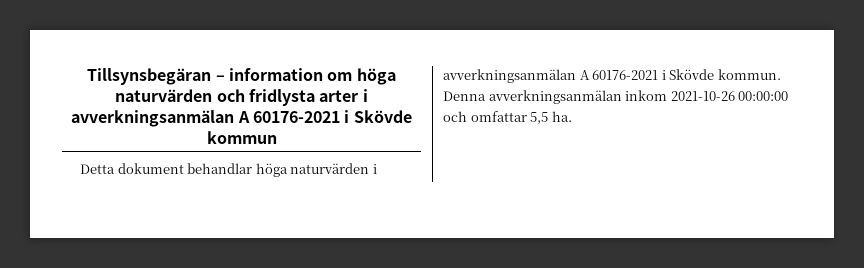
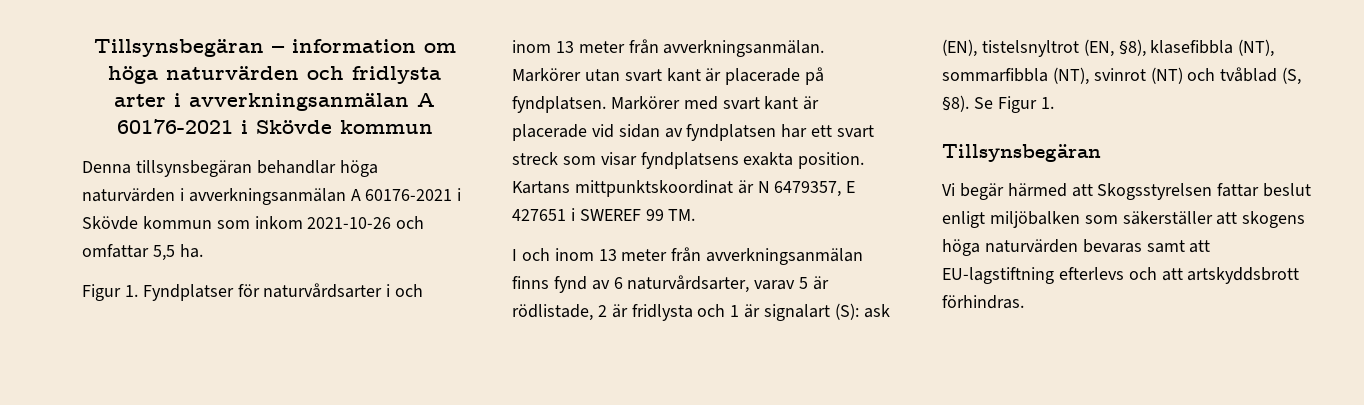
[80,163,184,174] Detta dokument -> [82,160,252,177] Denna tillsynsbegäran
[717,69,781,80] [443,90,622,104] kommun. Denna avverkningsanmälan -> [142,216,250,229] kommun som
[738,91,789,101] 00:00:00 -> (392, 223) none
(572, 116) none -> [82,283,424,301] [512,39,825,57] [512,67,825,85] [512,96,820,113] [512,124,875,141] [512,152,865,169] [512,180,856,197] [512,208,696,221] [512,247,864,265] [512,275,830,293] [512,303,890,321] [942,39,1275,57] [942,67,1302,85] [942,95,1054,113] [942,144,1101,162] [942,183,1312,200] [942,211,1306,228] [942,239,1211,256] [942,267,1300,284] [942,295,1024,309] // Figur 1. Fyndplatser för naturvårdsarter i och inom 13 meter från avverkningsanmälan. Markörer utan svart kant är placerade på fyndplatsen. Markörer med svart kant är placerade vid sidan av fyndplatsen har ett svart streck som visar fyndplatsens exakta position. Kartans mittpunktskoordinat är N 6479357, E 427651 i SWEREF 99 TM. // I och inom 13 meter från avverkningsanmälan finns fynd av 6 naturvårdsarter, varav 5 är rödlistade, 2 är fridlysta och 1 är signalart (S): ask (EN), tistelsnyltrot (EN, §8), klasefibbla (NT), sommarfibbla (NT), svinrot (NT) och tvåblad (S, §8). Se Figur 1. // Tillsynsbegäran // Vi begär härmed att Skogsstyrelsen fattar beslut enligt miljöbalken som säkerställer att skogens höga naturvärden bevaras samt att EU-lagstiftning efterlevs och att artskyddsbrott förhindras.

